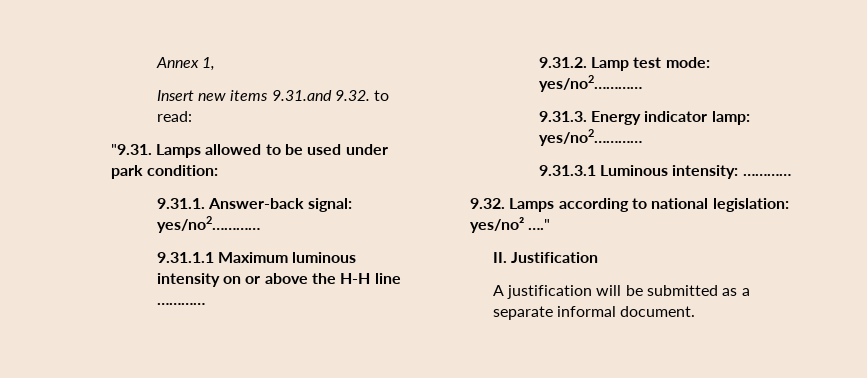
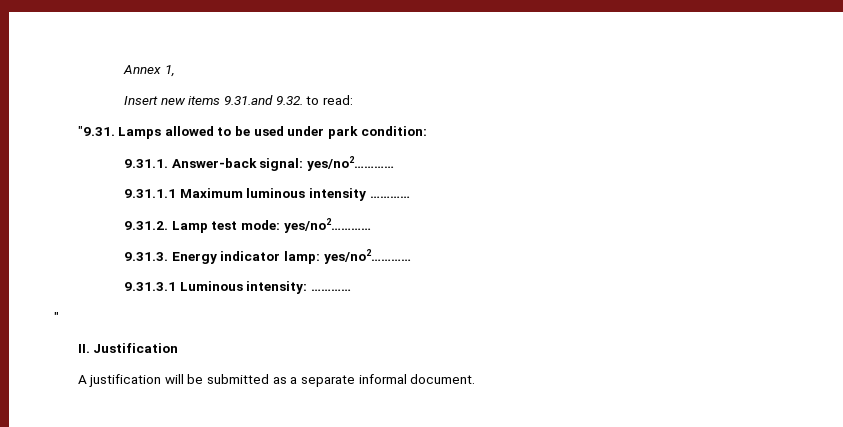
[222,273,401,284] on or above the H-H line -> (366, 194) none
[469,198,789,212] [469,217,551,233] 9.32. Lamps according to national legislation: yes/no² …." -> [54,312,60,322] "

